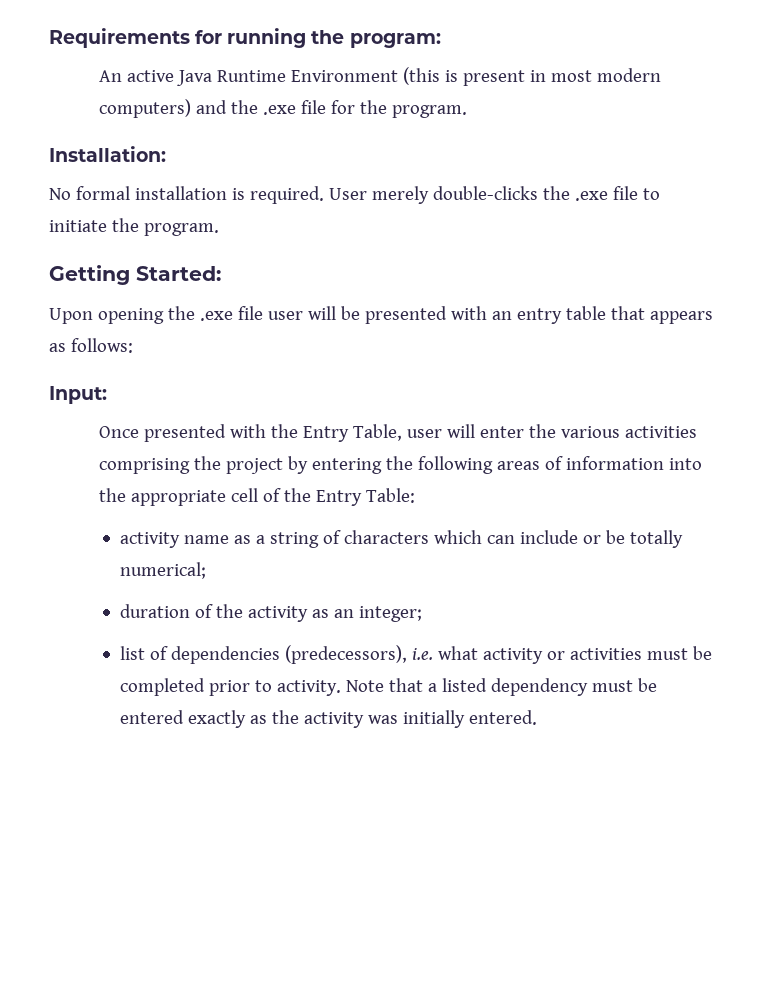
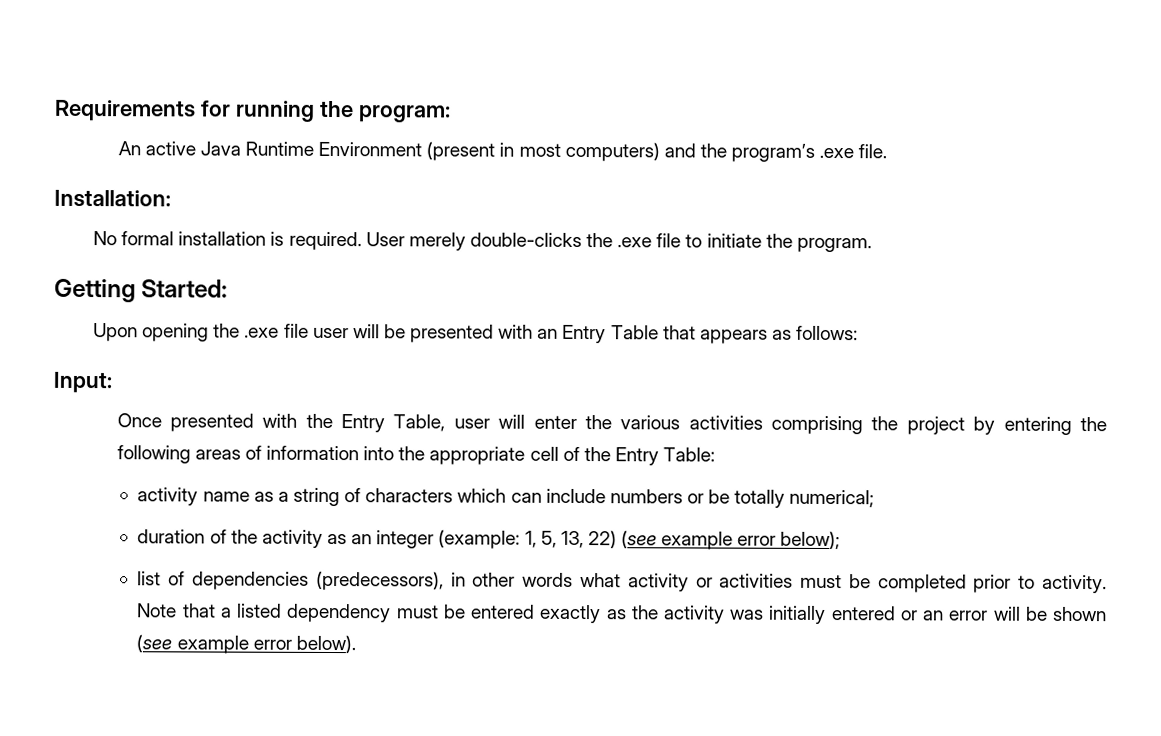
[403,67,526,86] (this is present -> [426,141,496,161] (present
[597,68,662,82] modern -> (561, 150) none
[263,100,468,118] .exe file for the program. -> [731,143,888,162] program’s .exe file.
[516,306,606,324] entry table -> [562,324,659,344] Entry Table
(578, 537) none -> [609,489,683,504] numbers
[358,606,422,622] integer; -> [376,529,841,550] integer (example: 1, 5, 13, 22) (see example error below);
[411,648,433,660] i.e. -> [450,572,574,587] in other words
[468,710,537,725] entered. -> [830,606,1107,622] [136,634,356,654] entered or an error will be shown (see example error below).

